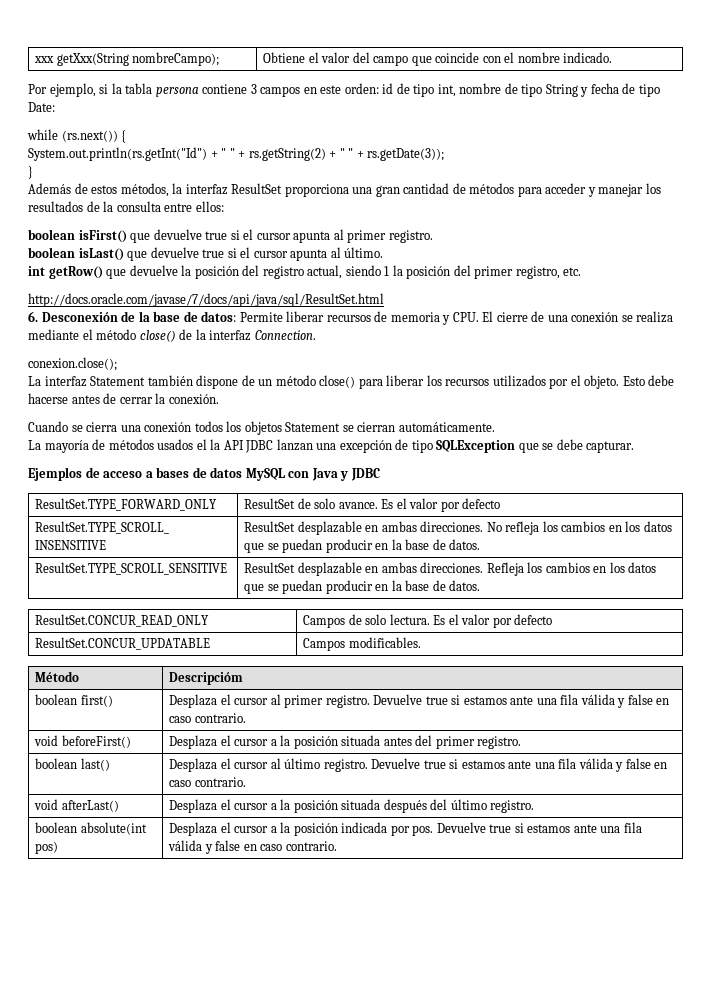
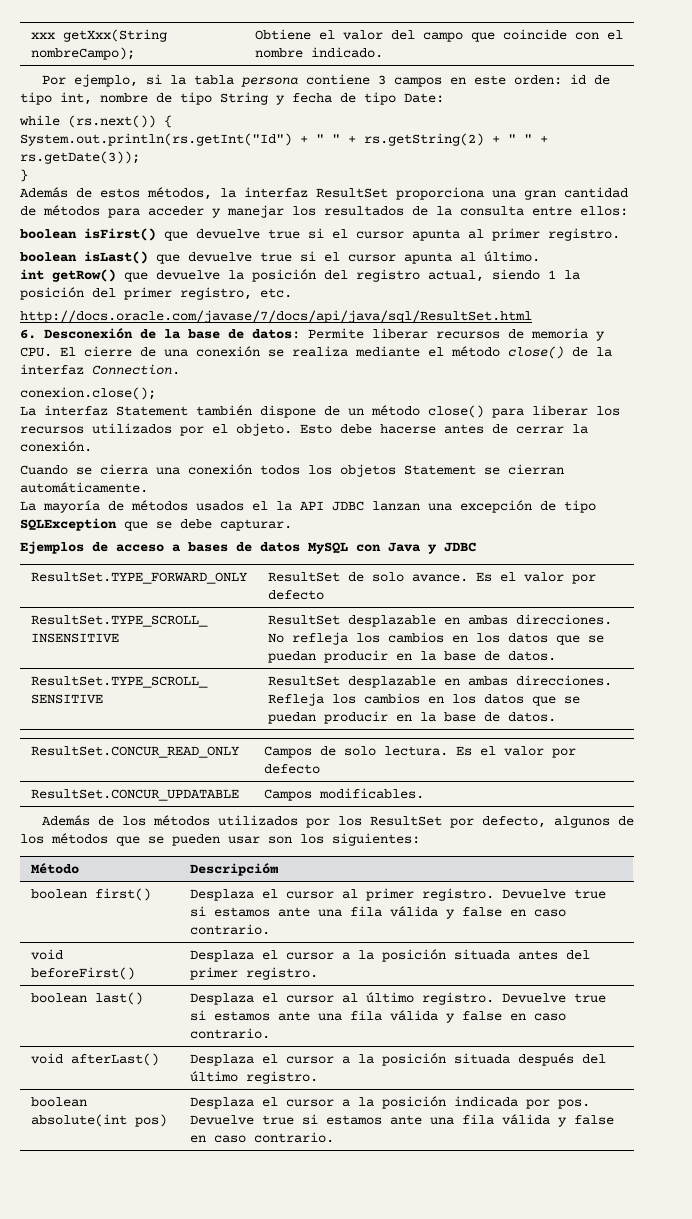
(421, 642) none -> [41,815,634,828] [20,833,420,846] // Además de los métodos utilizados por los ResultSet por defecto, algunos de los métodos que se pueden usar son los siguientes:

